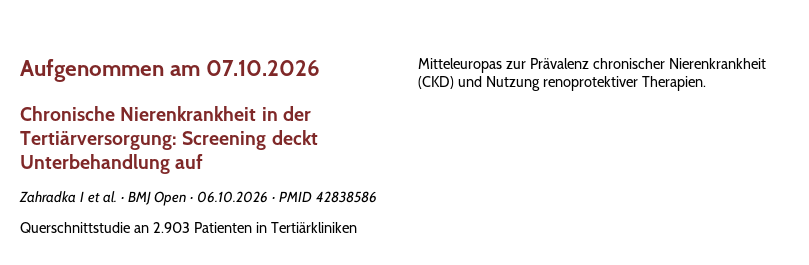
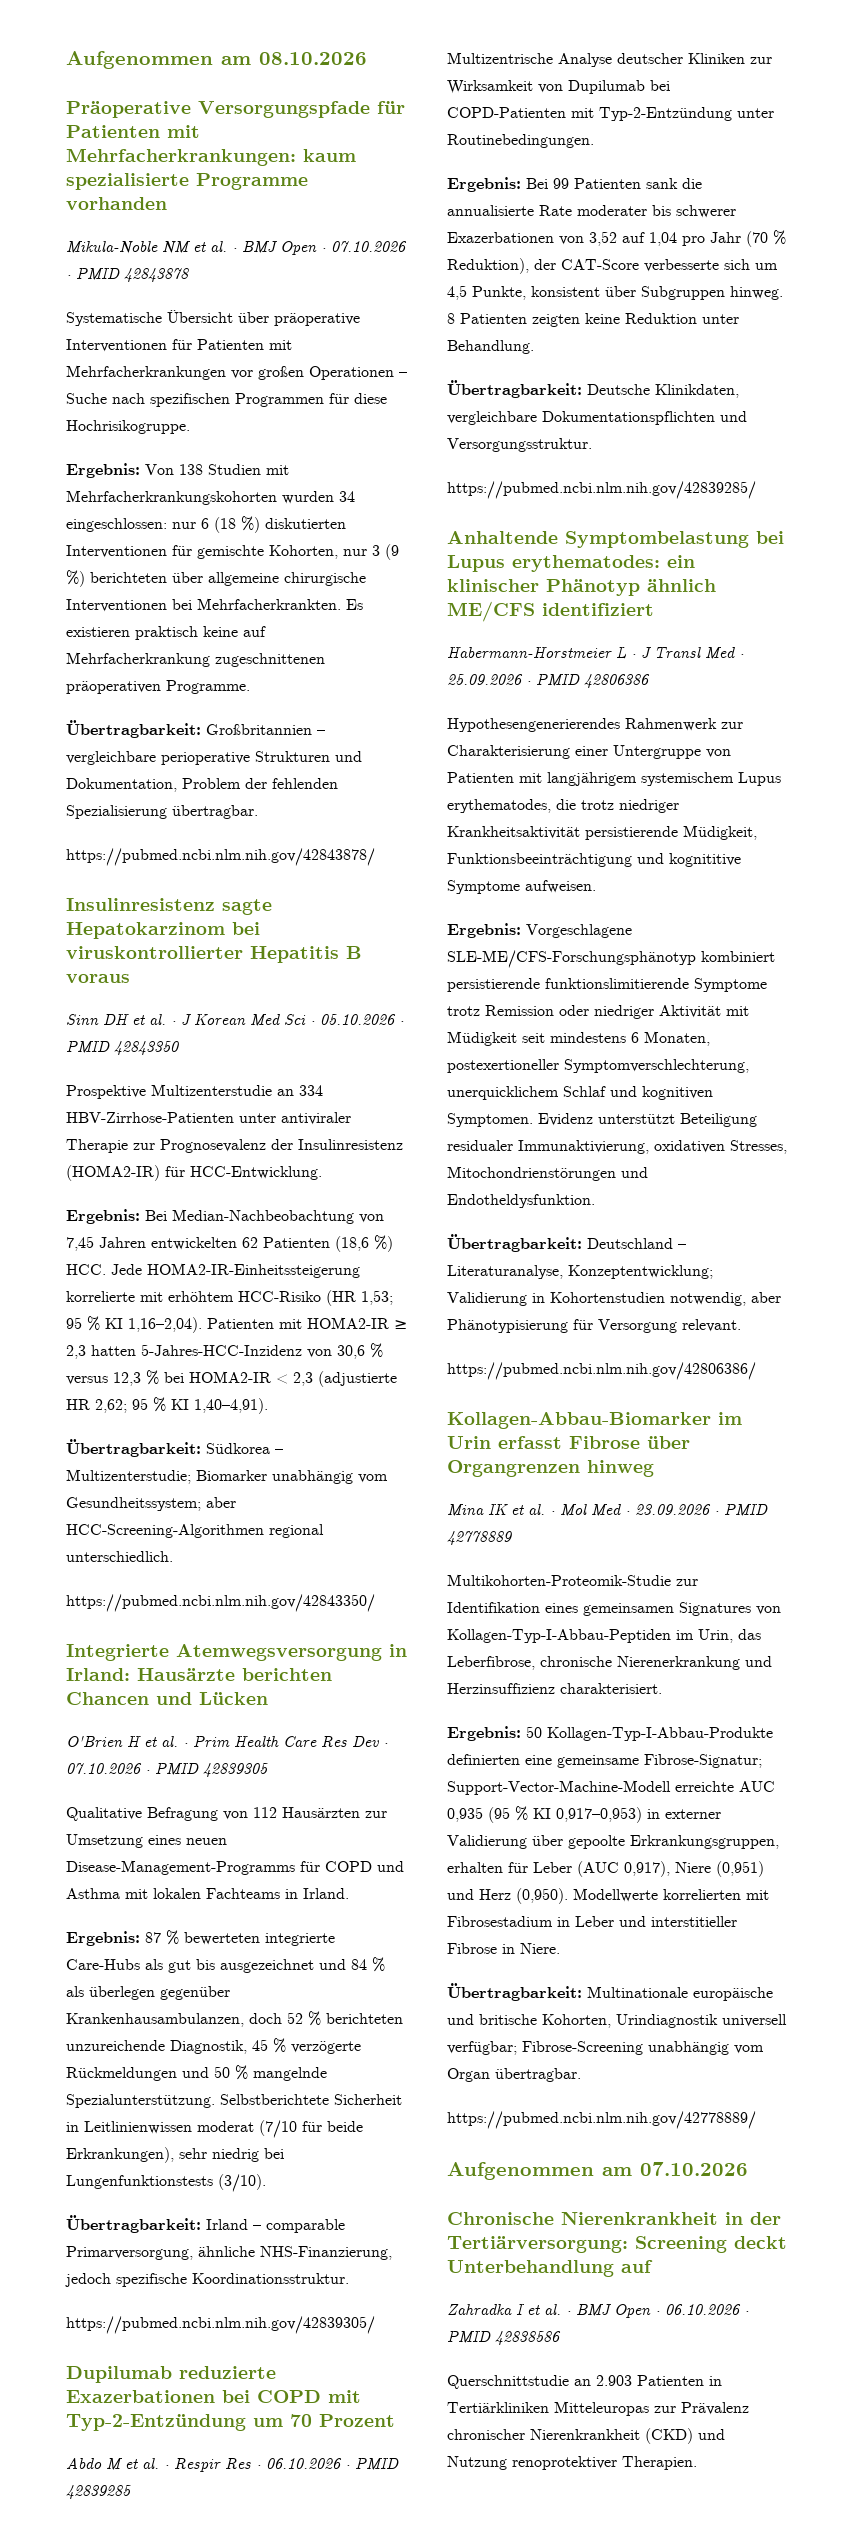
[20,59,201,82] Aufgenommen am -> [66,51,367,69] [66,101,405,118] [66,125,200,138] [66,148,356,166] [66,173,308,190] [66,197,167,210] [66,241,407,255] [66,267,189,282] [66,310,360,326] [66,339,292,352] [66,365,407,380] [66,393,387,407] [66,420,190,434] [66,463,289,478] [66,490,355,505] [66,516,346,533] [66,544,399,560] [66,570,366,587] [66,598,363,612] [66,626,266,640] [66,652,325,667] [66,680,250,694] [66,720,325,738] [66,751,362,765] [66,778,338,792] [66,805,258,819] [66,848,375,866] [66,898,272,915] [66,922,260,939] [66,946,362,963] [66,974,130,983] [66,1014,404,1026] [66,1040,179,1055] [66,1084,323,1099] [66,1112,351,1125] [66,1139,403,1153] [66,1165,322,1181] [66,1209,384,1224] [66,1235,393,1252] [66,1263,360,1278] [66,1290,393,1306] [66,1316,407,1333] [66,1343,383,1359] [66,1370,397,1387] [66,1397,268,1414] [66,1439,283,1457] [66,1469,388,1484] [66,1497,236,1511] [66,1524,324,1538] [66,1551,173,1562] [66,1594,375,1612] [66,1644,407,1661] [66,1668,332,1681] [66,1692,268,1705] [66,1735,388,1747] [66,1762,269,1777] [66,1807,387,1821] [66,1834,227,1848] [66,1860,404,1875] [66,1888,349,1899] [66,1930,335,1946] [66,1957,385,1973] [66,1986,230,2000] [66,2011,403,2027] [66,2038,361,2054] [66,2065,327,2081] [66,2094,402,2108] [66,2120,363,2138] [66,2147,284,2163] [66,2174,266,2192] [66,2215,345,2233] [66,2246,392,2260] [65,2273,349,2287] [66,2316,375,2334] [66,2366,276,2383] [66,2390,361,2403] [66,2414,395,2431] [66,2457,399,2472] [66,2485,132,2499] [447,52,772,67] [447,80,670,94] [447,107,774,121] [447,134,594,148] [447,177,702,192] [447,205,736,218] [447,230,786,247] [447,258,778,274] [447,285,783,300] [447,313,739,327] [447,340,534,354] [447,380,739,398] [447,411,747,425] [447,438,592,452] [447,481,756,499] [447,531,784,548] [447,555,695,572] [447,579,716,596] [447,601,654,622] [447,647,744,659] [447,673,650,688] [447,718,743,732] [447,745,731,759] [447,772,781,786] [447,799,679,813] [447,825,757,840] [447,853,741,867] [447,880,596,894] [447,923,632,938] [447,950,775,968] [447,978,767,992] [447,1005,749,1019] [447,1031,710,1046] [447,1059,749,1073] [447,1086,713,1100] [447,1113,757,1127] [447,1140,787,1154] [447,1166,648,1181] [447,1194,595,1208] [447,1234,686,1252] [447,1265,713,1279] [447,1292,781,1306] [447,1319,741,1333] [447,1362,756,1380] [447,1412,742,1429] [447,1436,690,1449] [447,1460,654,1477] [447,1503,768,1516] [447,1531,512,1545] [447,1574,698,1586] [447,1602,781,1616] [447,1629,761,1643] [447,1656,772,1670] [447,1683,662,1694] [447,1726,773,1741] [447,1754,762,1768] [447,1780,775,1795] [447,1806,721,1823] [447,1835,779,1849] [447,1861,764,1877] [447,1888,769,1904] [447,1916,737,1927] [447,1943,560,1954] [447,1983,773,2001] [447,2014,787,2028] [447,2041,764,2055] [447,2068,581,2082] [447,2111,756,2129] [447,2162,632,2180] Aufgenommen am 08.10.2026 // Präoperative Versorgungspfade für Patienten mit Mehrfacherkrankungen: kaum spezialisierte Programme vorhanden // Mikula-Noble NM et al. · BMJ Open · 07.10.2026 · PMID 42843878 // Systematische Übersicht über präoperative Interventionen für Patienten mit Mehrfacherkrankungen vor großen Operationen – Suche nach spezifischen Programmen für diese Hochrisikogruppe. // Ergebnis: Von 138 Studien mit Mehrfacherkrankungskohorten wurden 34 eingeschlossen: nur 6 (18 %) diskutierten Interventionen für gemischte Kohorten, nur 3 (9 %) berichteten über allgemeine chirurgische Interventionen bei Mehrfacherkrankten. Es existieren praktisch keine auf Mehrfacherkrankung zugeschnittenen präoperativen Programme. // Übertragbarkeit: Großbritannien – vergleichbare perioperative Strukturen und Dokumentation, Problem der fehlenden Spezialisierung übertragbar. // https://pubmed.ncbi.nlm.nih.gov/42843878/ // Insulinresistenz sagte Hepatokarzinom bei viruskontrollierter Hepatitis B voraus // Sinn DH et al. · J Korean Med Sci · 05.10.2026 · PMID 42843350 // Prospektive Multizenterstudie an 334 HBV-Zirrhose-Patienten unter antiviraler Therapie zur Prognosevalenz der Insulinresistenz (HOMA2-IR) für HCC-Entwicklung. // Ergebnis: Bei Median-Nachbeobachtung von 7,45 Jahren entwickelten 62 Patienten (18,6 %) HCC. Jede HOMA2-IR-Einheitssteigerung korrelierte mit erhöhtem HCC-Risiko (HR 1,53; 95 % KI 1,16–2,04). Patienten mit HOMA2-IR ≥ 2,3 hatten 5-Jahres-HCC-Inzidenz von 30,6 % versus 12,3 % bei HOMA2-IR < 2,3 (adjustierte HR 2,62; 95 % KI 1,40–4,91). // Übertragbarkeit: Südkorea – Multizenterstudie; Biomarker unabhängig vom Gesundheitssystem; aber HCC-Screening-Algorithmen regional unterschiedlich. // https://pubmed.ncbi.nlm.nih.gov/42843350/ // Integrierte Atemwegsversorgung in Irland: Hausärzte berichten Chancen und Lücken // O'Brien H et al. · Prim Health Care Res Dev · 07.10.2026 · PMID 42839305 // Qualitative Befragung von 112 Hausärzten zur Umsetzung eines neuen Disease-Management-Programms für COPD und Asthma mit lokalen Fachteams in Irland. // Ergebnis: 87 % bewerteten integrierte Care-Hubs als gut bis ausgezeichnet und 84 % als überlegen gegenüber Krankenhausambulanzen, doch 52 % berichteten unzureichende Diagnostik, 45 % verzögerte Rückmeldungen und 50 % mangelnde Spezialunterstützung. Selbstberichtete Sicherheit in Leitlinienwissen moderat (7/10 für beide Erkrankungen), sehr niedrig bei Lungenfunktionstests (3/10). // Übertragbarkeit: Irland – comparable Primarversorgung, ähnliche NHS-Finanzierung, jedoch spezifische Koordinationsstruktur. // https://pubmed.ncbi.nlm.nih.gov/42839305/ // Dupilumab reduzierte Exazerbationen bei COPD mit Typ-2-Entzündung um 70 Prozent // Abdo M et al. · Respir Res · 06.10.2026 · PMID 42839285 // Multizentrische Analyse deutscher Kliniken zur Wirksamkeit von Dupilumab bei COPD-Patienten mit Typ-2-Entzündung unter Routinebedingungen. // Ergebnis: Bei 99 Patienten sank die annualisierte Rate moderater bis schwerer Exazerbationen von 3,52 auf 1,04 pro Jahr (70 % Reduktion), der CAT-Score verbesserte sich um 4,5 Punkte, konsistent über Subgruppen hinweg. 8 Patienten zeigten keine Reduktion unter Behandlung. // Übertragbarkeit: Deutsche Klinikdaten, vergleichbare Dokumentationspflichten und Versorgungsstruktur. // https://pubmed.ncbi.nlm.nih.gov/42839285/ // Anhaltende Symptombelastung bei Lupus erythematodes: ein klinischer Phänotyp ähnlich ME/CFS identifiziert // Habermann-Horstmeier L · J Transl Med · 25.09.2026 · PMID 42806386 // Hypothesengenerierendes Rahmenwerk zur Charakterisierung einer Untergruppe von Patienten mit langjährigem systemischem Lupus erythematodes, die trotz niedriger Krankheitsaktivität persistierende Müdigkeit, Funktionsbeeinträchtigung und kognititive Symptome aufweisen. // Ergebnis: Vorgeschlagene SLE-ME/CFS-Forschungsphänotyp kombiniert persistierende funktionslimitierende Symptome trotz Remission oder niedriger Aktivität mit Müdigkeit seit mindestens 6 Monaten, postexertioneller Symptomverschlechterung, unerquicklichem Schlaf und kognitiven Symptomen. Evidenz unterstützt Beteiligung residualer Immunaktivierung, oxidativen Stresses, Mitochondrienstörungen und Endotheldysfunktion. // Übertragbarkeit: Deutschland – Literaturanalyse, Konzeptentwicklung; Validierung in Kohortenstudien notwendig, aber Phänotypisierung für Versorgung relevant. // https://pubmed.ncbi.nlm.nih.gov/42806386/ // Kollagen-Abbau-Biomarker im Urin erfasst Fibrose über Organgrenzen hinweg // Mina IK et al. · Mol Med · 23.09.2026 · PMID 42778889 // Multikohorten-Proteomik-Studie zur Identifikation eines gemeinsamen Signatures von Kollagen-Typ-I-Abbau-Peptiden im Urin, das Leberfibrose, chronische Nierenerkrankung und Herzinsuffizienz charakterisiert. // Ergebnis: 50 Kollagen-Typ-I-Abbau-Produkte definierten eine gemeinsame Fibrose-Signatur; Support-Vector-Machine-Modell erreichte AUC 0,935 (95 % KI 0,917–0,953) in externer Validierung über gepoolte Erkrankungsgruppen, erhalten für Leber (AUC 0,917), Niere (0,951) und Herz (0,950). Modellwerte korrelierten mit Fibrosestadium in Leber und interstitieller Fibrose in Niere. // Übertragbarkeit: Multinationale europäische und britische Kohorten, Urindiagnostik universell verfügbar; Fibrose-Screening unabhängig vom Organ übertragbar. // https://pubmed.ncbi.nlm.nih.gov/42778889/ // Aufgenommen am

